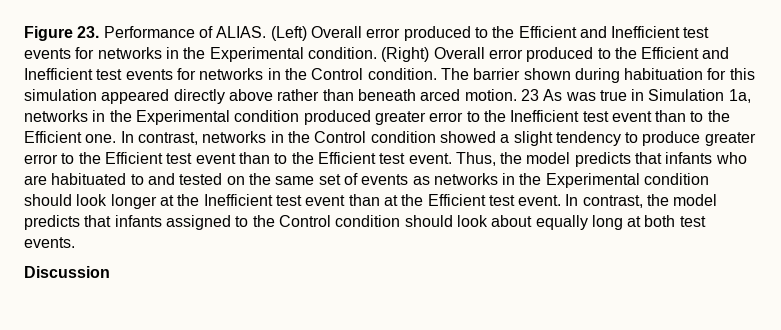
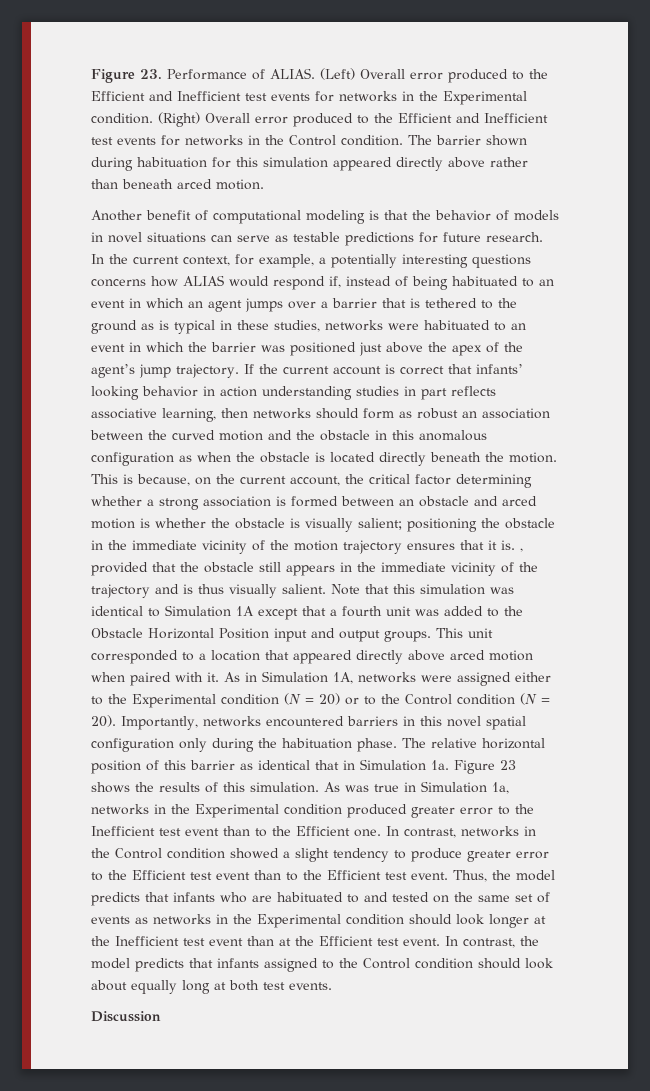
[520,89,539,101] 23 -> [91,210,559,224] [91,232,543,246] [91,254,531,268] [91,275,554,290] [91,298,517,312] [91,320,526,334] [91,342,523,356] [91,364,523,378] [91,386,496,400] [91,408,550,422] [90,430,487,441] [91,452,557,466] [91,474,532,488] [91,496,537,510] [91,518,555,532] [91,540,523,554] [91,562,538,576] [91,584,514,598] [91,605,523,620] [91,628,493,642] [91,650,533,664] [91,671,551,686] [91,693,550,708] [91,715,526,730] [91,738,545,752] [91,759,516,774] [91,782,319,793] // Another benefit of computational modeling is that the behavior of models in novel situations can serve as testable predictions for future research. In the current context, for example, a potentially interesting questions concerns how ALIAS would respond if, instead of being habituated to an event in which an agent jumps over a barrier that is tethered to the ground as is typical in these studies, networks were habituated to an event in which the barrier was positioned just above the apex of the agent’s jump trajectory. If the current account is correct that infants’ looking behavior in action understanding studies in part reflects associative learning, then networks should form as robust an association between the curved motion and the obstacle in this anomalous configuration as when the obstacle is located directly beneath the motion. This is because, on the current account, the critical factor determining whether a strong association is formed between an obstacle and arced motion is whether the obstacle is visually salient; positioning the obstacle in the immediate vicinity of the motion trajectory ensures that it is. , provided that the obstacle still appears in the immediate vicinity of the trajectory and is thus visually salient. Note that this simulation was identical to Simulation 1A except that a fourth unit was added to the Obstacle Horizontal Position input and output groups. This unit corresponded to a location that appeared directly above arced motion when paired with it. As in Simulation 1A, networks were assigned either to the Experimental condition (N = 20) or to the Control condition (N = 20). Importantly, networks encountered barriers in this novel spatial configuration only during the habituation phase. The relative horizontal position of this barrier as identical that in Simulation 1a. Figure 23 shows the results of this simulation.

